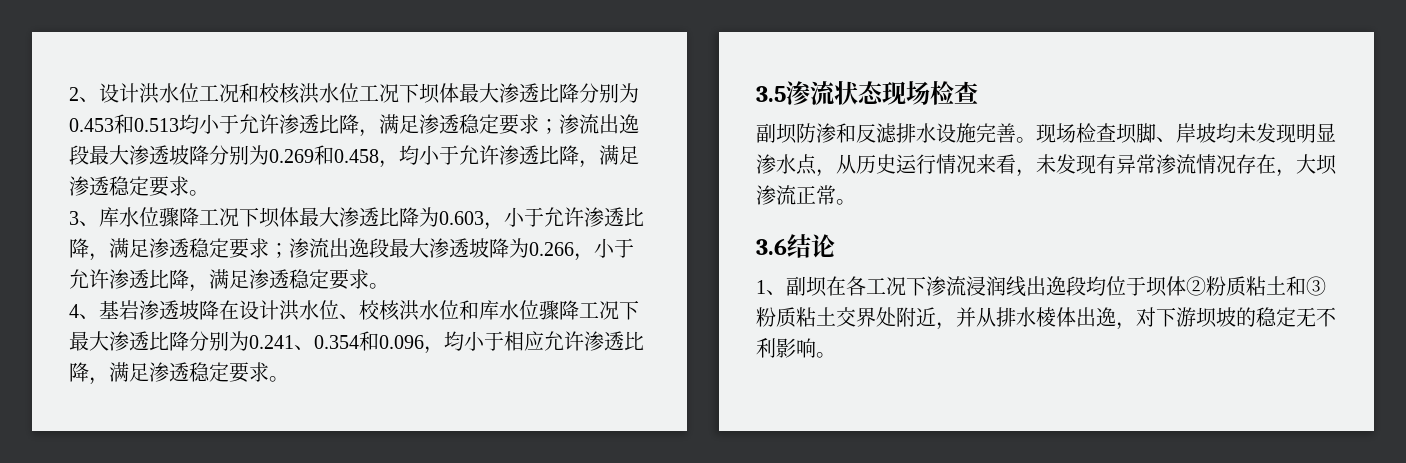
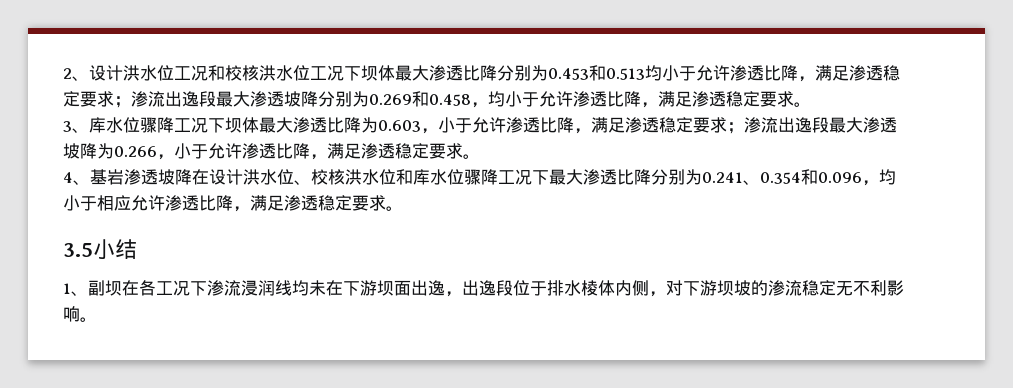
[786,81,978,105] [756,123,1336,144] [756,154,1337,177] [756,185,856,205] [756,238,787,255] 渗流状态现场检查 // 副坝防渗和反滤排水设施完善。现场检查坝脚、岸坡均未发现明显渗水点，从历史运行情况来看，未发现有异常渗流情况存在，大坝渗流正常。 // 3.6 -> [93,239,115,259] 小
[811,234,835,258] 论 -> (137, 249) none
[1026,276,1326,297] [756,307,996,330] 出逸段均位于坝体②粉质粘土和③粉质粘土交界处附近，并从 -> [292,280,547,297] 均未在下游坝面出逸，出逸段位于
[1076,307,1116,327] 出逸 -> [615,280,649,296] 内侧
(1256, 317) none -> [768,280,802,296] 渗流

